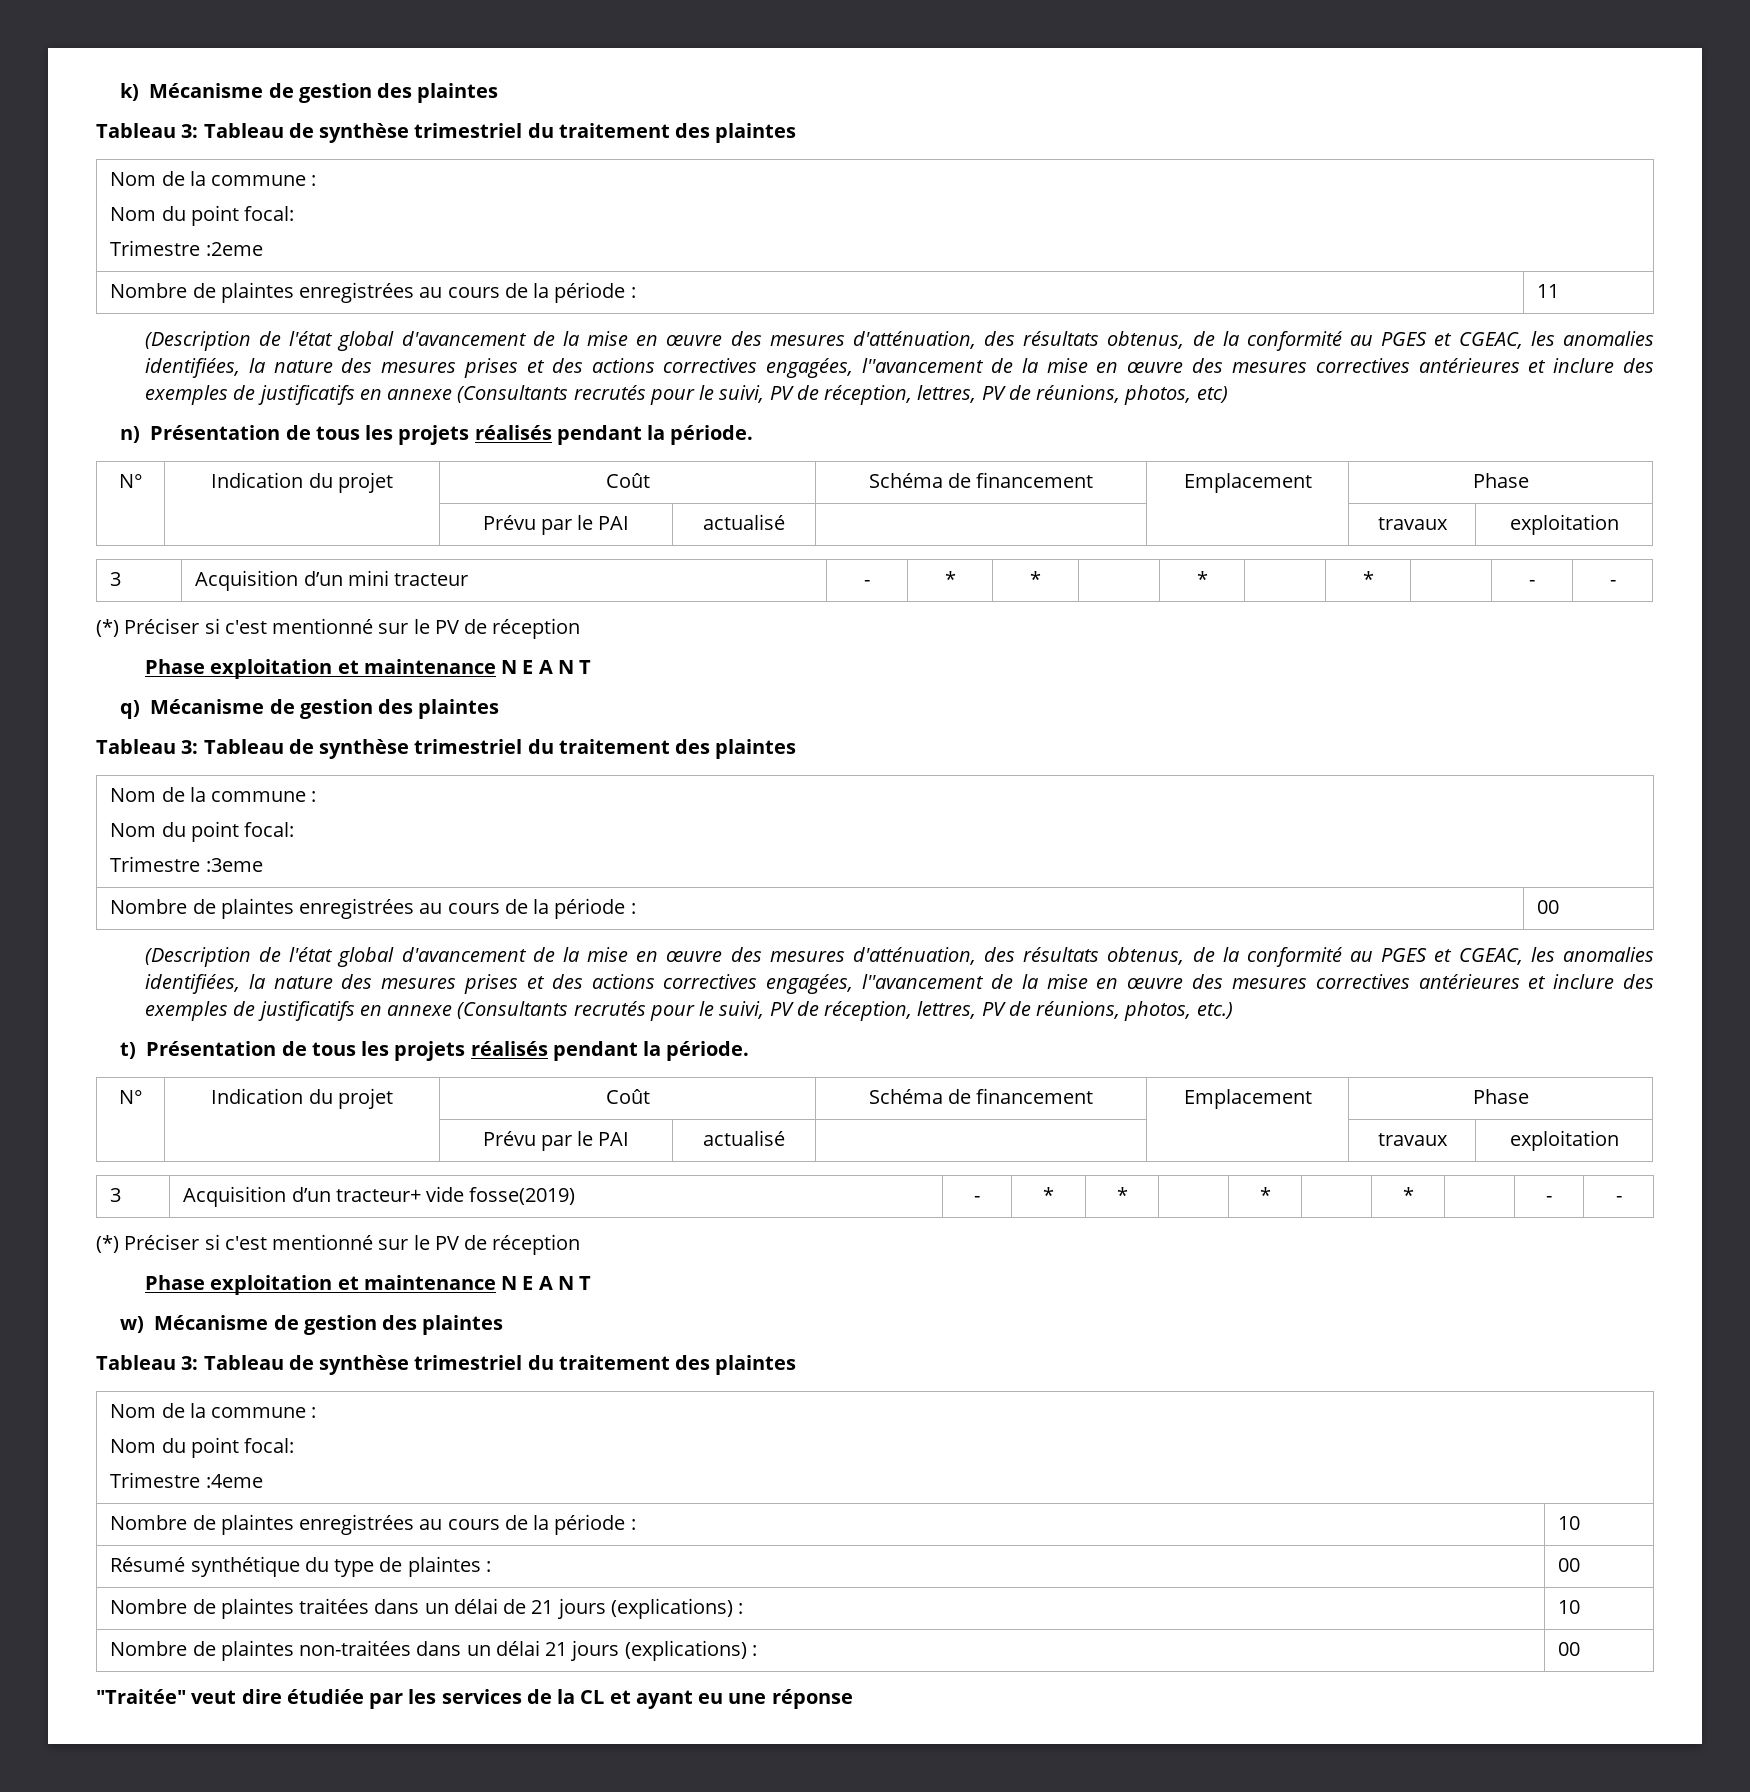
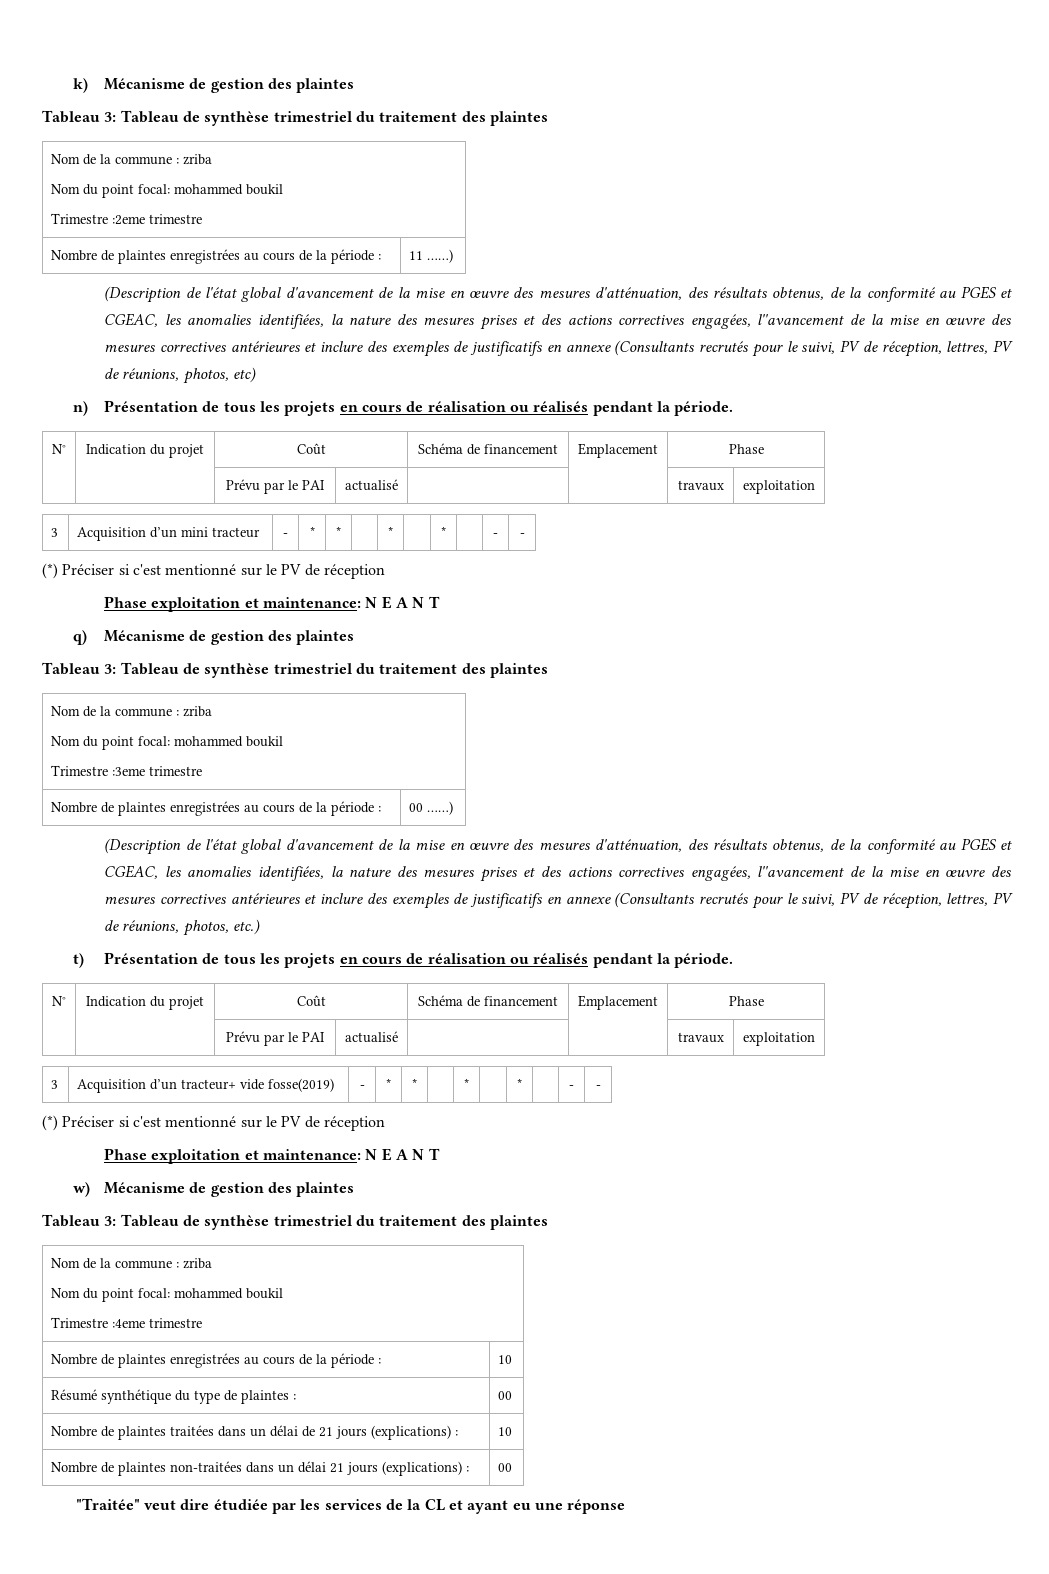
[110,205,295,226] // Nom du point focal: -> [183,154,213,165] [51,184,284,198] zriba // Nom du point focal: mohammed boukil
(263, 249) none -> [149,214,203,224] trimestre
(1560, 291) none -> [427,249,454,263] ……)
(470, 435) none -> [339,401,529,412] en cours de réalisation ou
[363,659,496,674] maintenance -> [263,597,362,608] maintenance:
[110,821,295,842] // Nom du point focal: -> [183,706,213,717] [51,736,284,750] zriba // Nom du point focal: mohammed boukil
(263, 865) none -> [149,766,203,776] trimestre
(1560, 907) none -> [427,801,454,815] ……)
(466, 1051) none -> [339,953,529,964] en cours de réalisation ou
[363,1275,496,1290] maintenance -> [263,1149,362,1160] maintenance:
[110,1437,295,1458] // Nom du point focal: -> [183,1258,213,1269] [51,1288,284,1302] zriba // Nom du point focal: mohammed boukil
(263, 1481) none -> [149,1318,203,1328] trimestre

